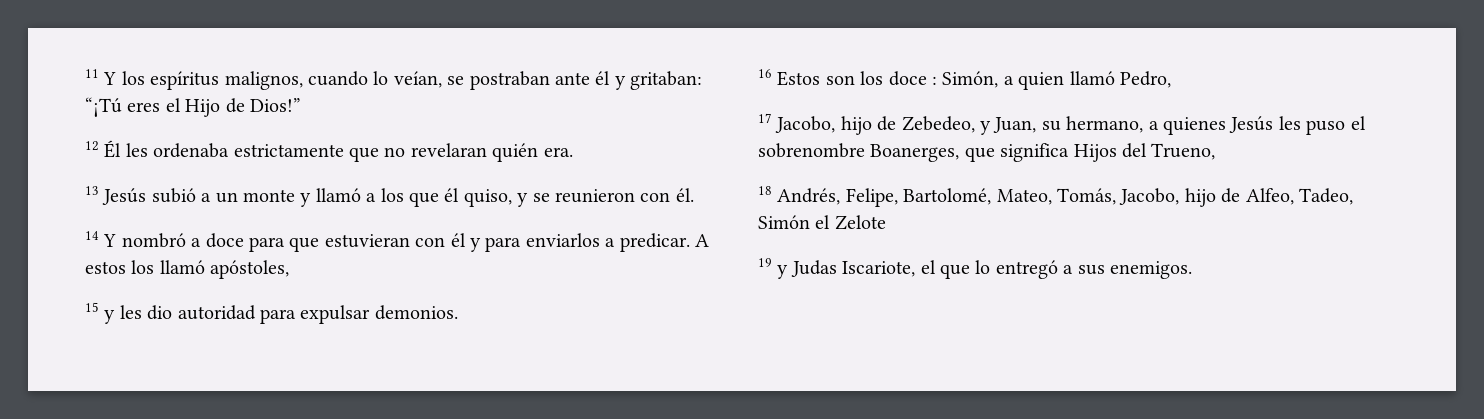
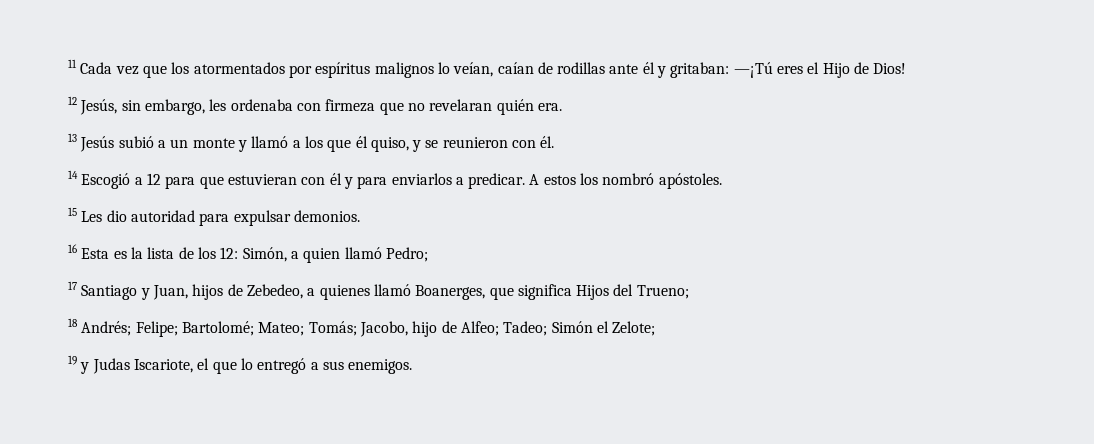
[103,71,550,90] Y los espíritus malignos, cuando lo veían, se postraban -> [80,62,606,78] Cada vez que los atormentados por espíritus malignos lo veían, caían de rodillas
[85,97,122,117] “¡Tú -> [733,62,773,78] —¡Tú
[250,98,301,112] [85,140,344,158] Dios!” // 12 Él les ordenaba estrictamente -> [873,63,907,74] [68,96,376,115] Dios! // 12 Jesús, sin embargo, les ordenaba con firmeza
[103,233,244,248] Y nombró a doce -> [81,173,161,189] Escogió a 12
[159,260,290,279] llamó apóstoles, -> [602,173,722,189] nombró apóstoles.
[104,305,142,324] y les -> [81,211,103,222] Les
[777,71,937,86] Estos son los doce : -> [81,247,239,259] Esta es la lista de los 12:
[1120,71,1171,88] Pedro, -> [385,247,428,262] Pedro;
[775,116,1366,135] [758,143,865,158] Jacobo, hijo de Zebedeo, y Juan, su hermano, a quienes Jesús les puso el sobrenombre -> [81,284,411,300] Santiago y Juan, hijos de Zebedeo, a quienes llamó
[1151,143,1216,160] Trueno, -> [636,285,689,299] Trueno;
[777,188,1353,207] Andrés, Felipe, Bartolomé, Mateo, Tomás, Jacobo, hijo de Alfeo, Tadeo, -> [81,321,548,337] Andrés; Felipe; Bartolomé; Mateo; Tomás; Jacobo, hijo de Alfeo; Tadeo;
[834,215,886,230] Zelote -> [612,321,656,336] Zelote;

